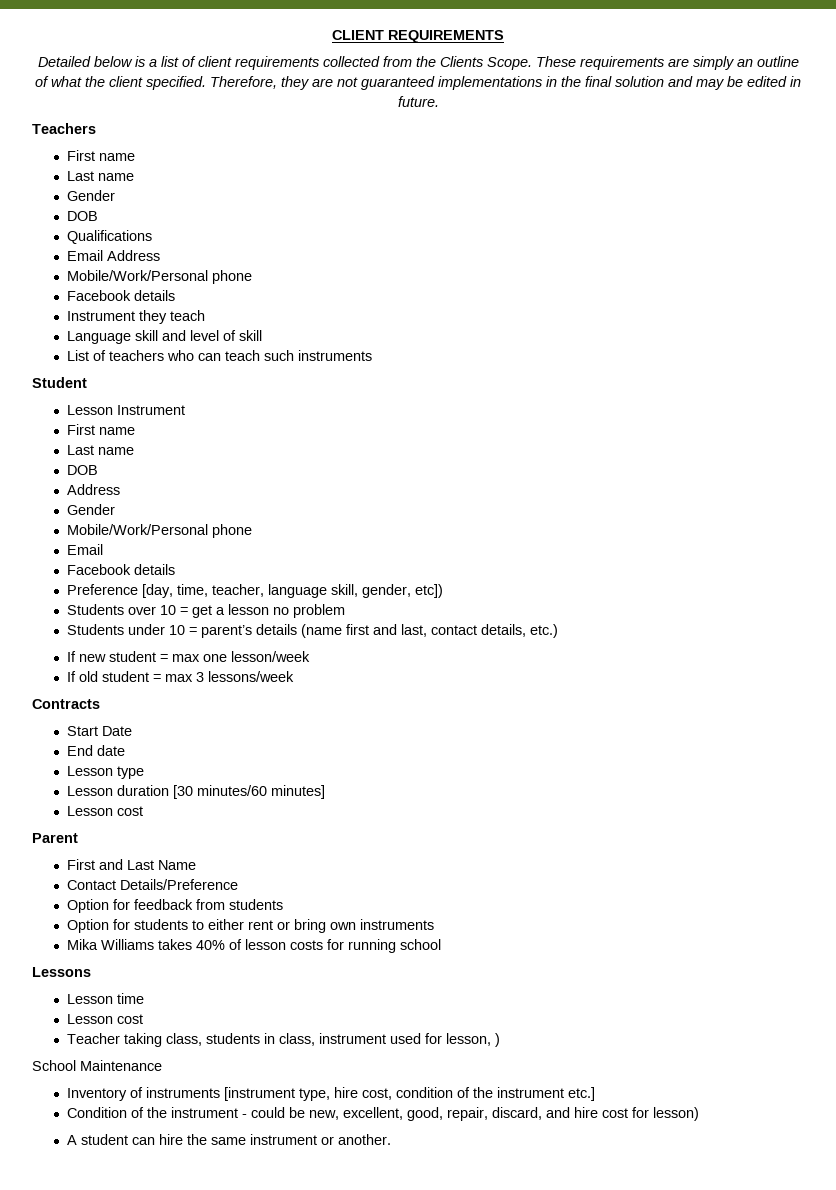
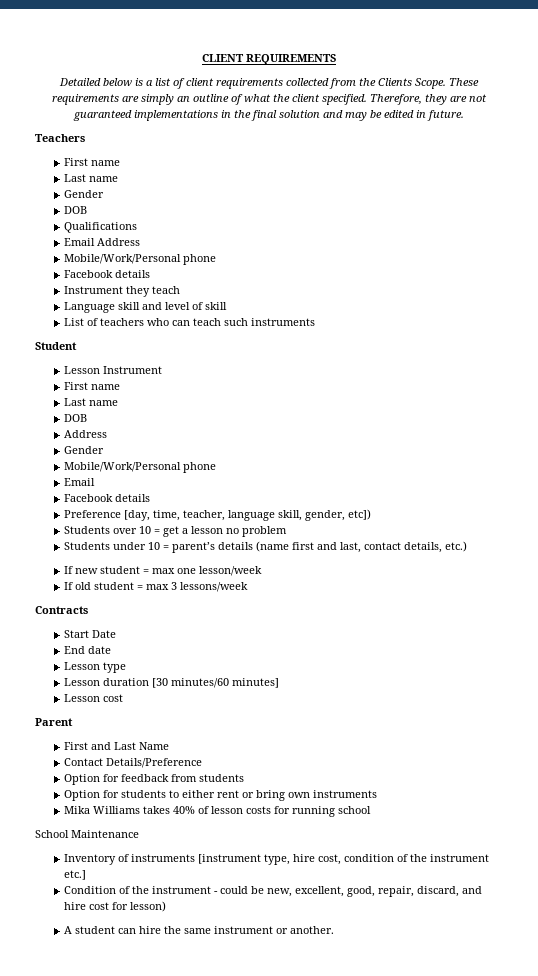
[32,967,91,977] [67,993,145,1004] [67,1014,144,1024] [67,1033,501,1047] // Lessons // Lesson time // Lesson cost // Teacher taking class, students in class, instrument used for lesson, ) -> (371, 810) none

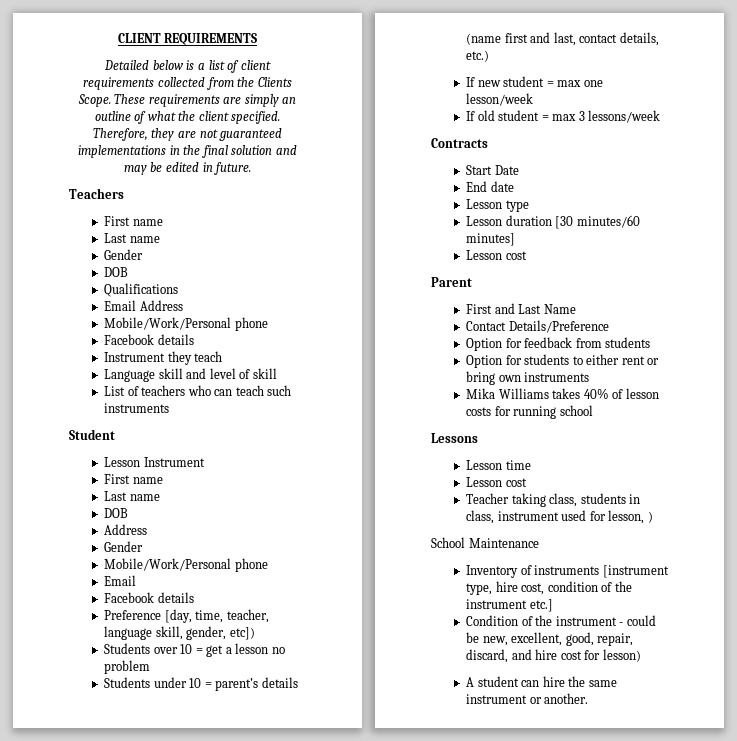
(371, 810) none -> [431,433,478,443] [466,460,531,470] [466,477,527,487] [466,493,641,507] [466,510,653,524] // Lessons // Lesson time // Lesson cost // Teacher taking class, students in class, instrument used for lesson, )

